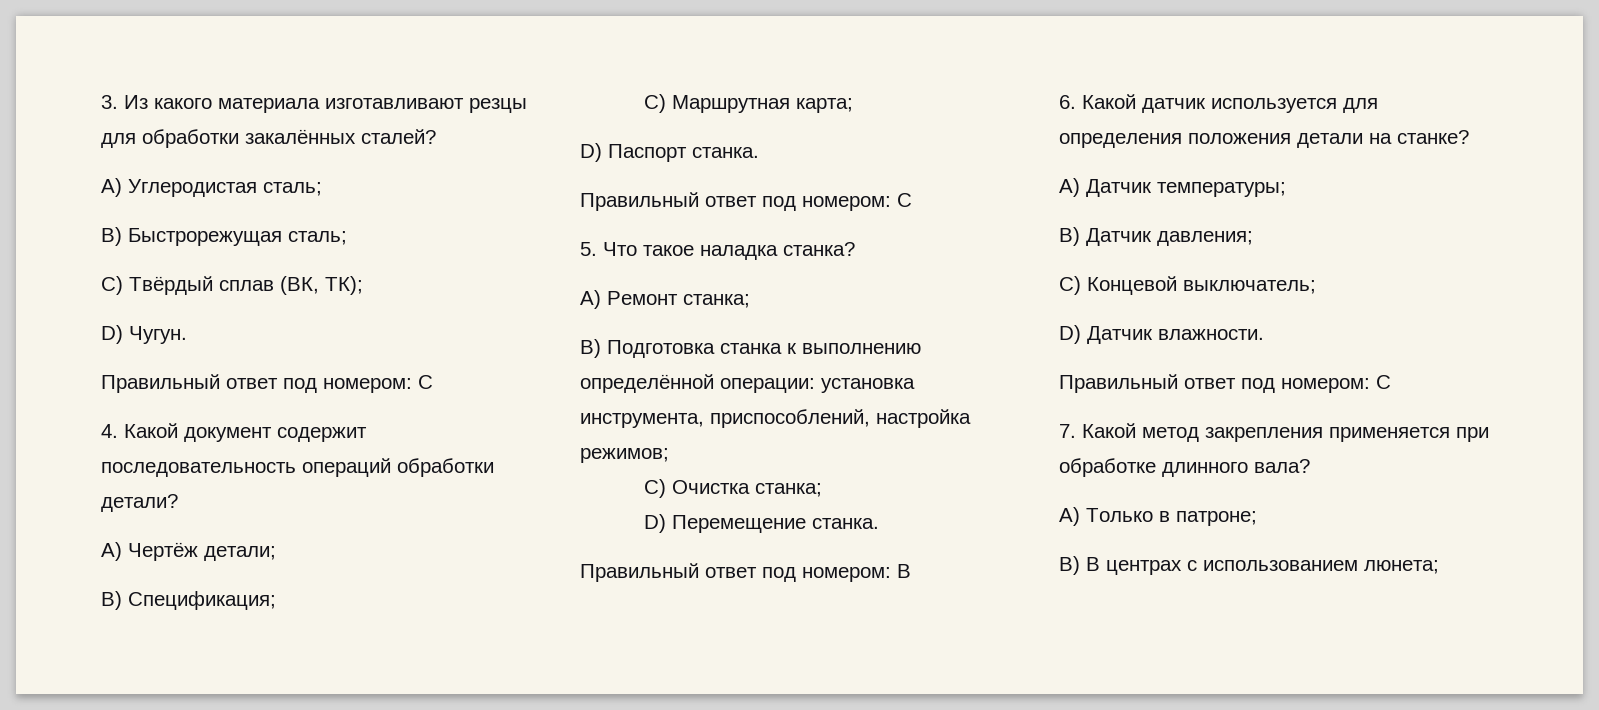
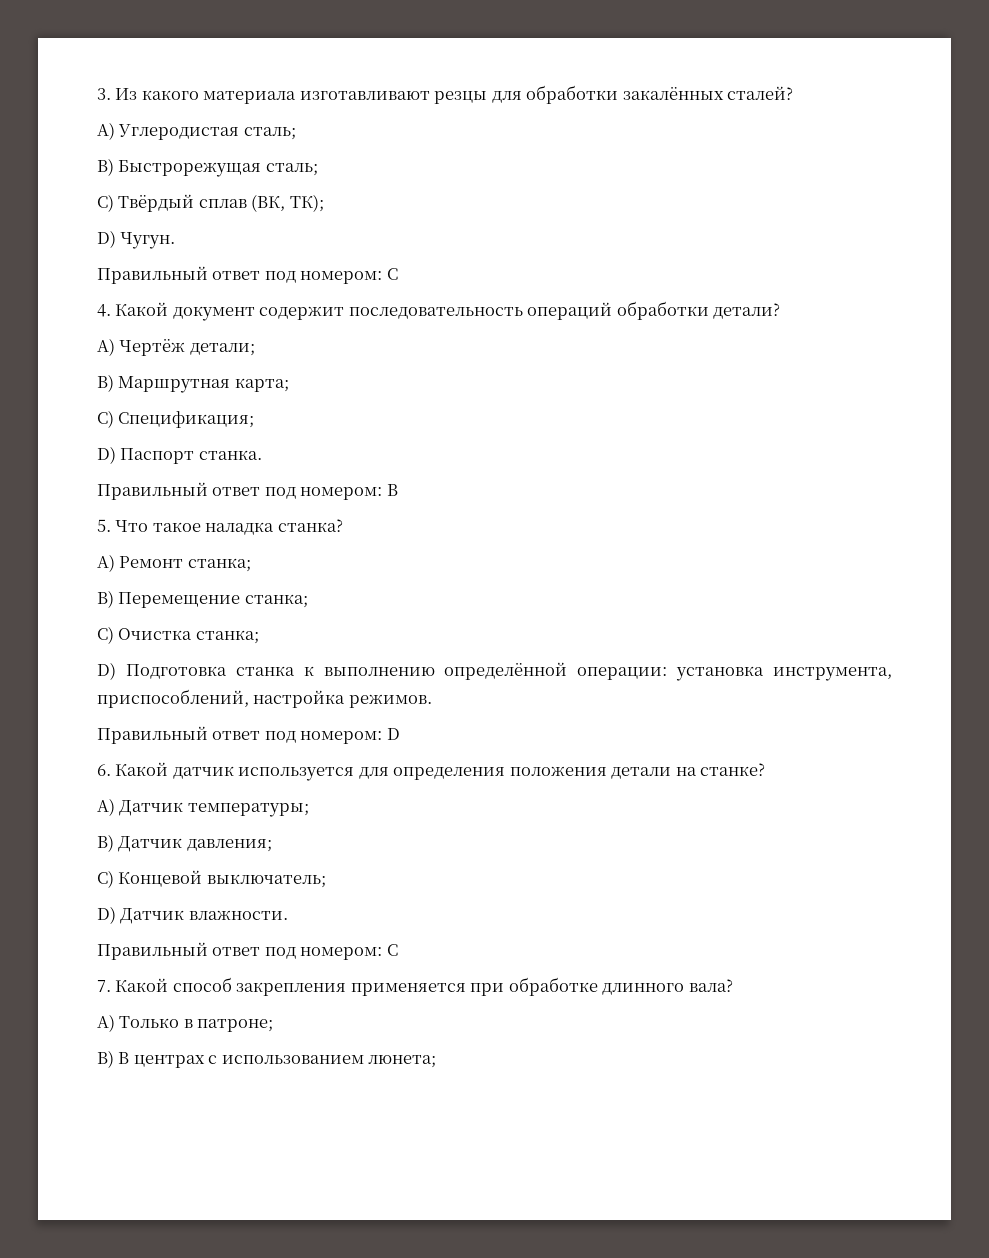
[128,591,276,610] [644,94,854,113] Спецификация; // C) Маршрутная карта; -> [118,376,289,393] [97,410,255,428] Маршрутная карта; // C) Спецификация;
[897,193,912,207] C -> [386,484,398,496] B
(601, 348) none -> [118,592,308,608] [97,626,259,644] [97,662,116,680] Перемещение станка; // C) Очистка станка; // D)
[580,448,669,463] [644,479,823,498] [644,514,880,533] [580,563,911,582] режимов; // C) Очистка станка; // D) Перемещение станка. // Правильный ответ под номером: B -> [348,694,432,708] [97,726,400,744] режимов. // Правильный ответ под номером: D
[1142,427,1199,442] метод -> [172,977,232,992] способ

